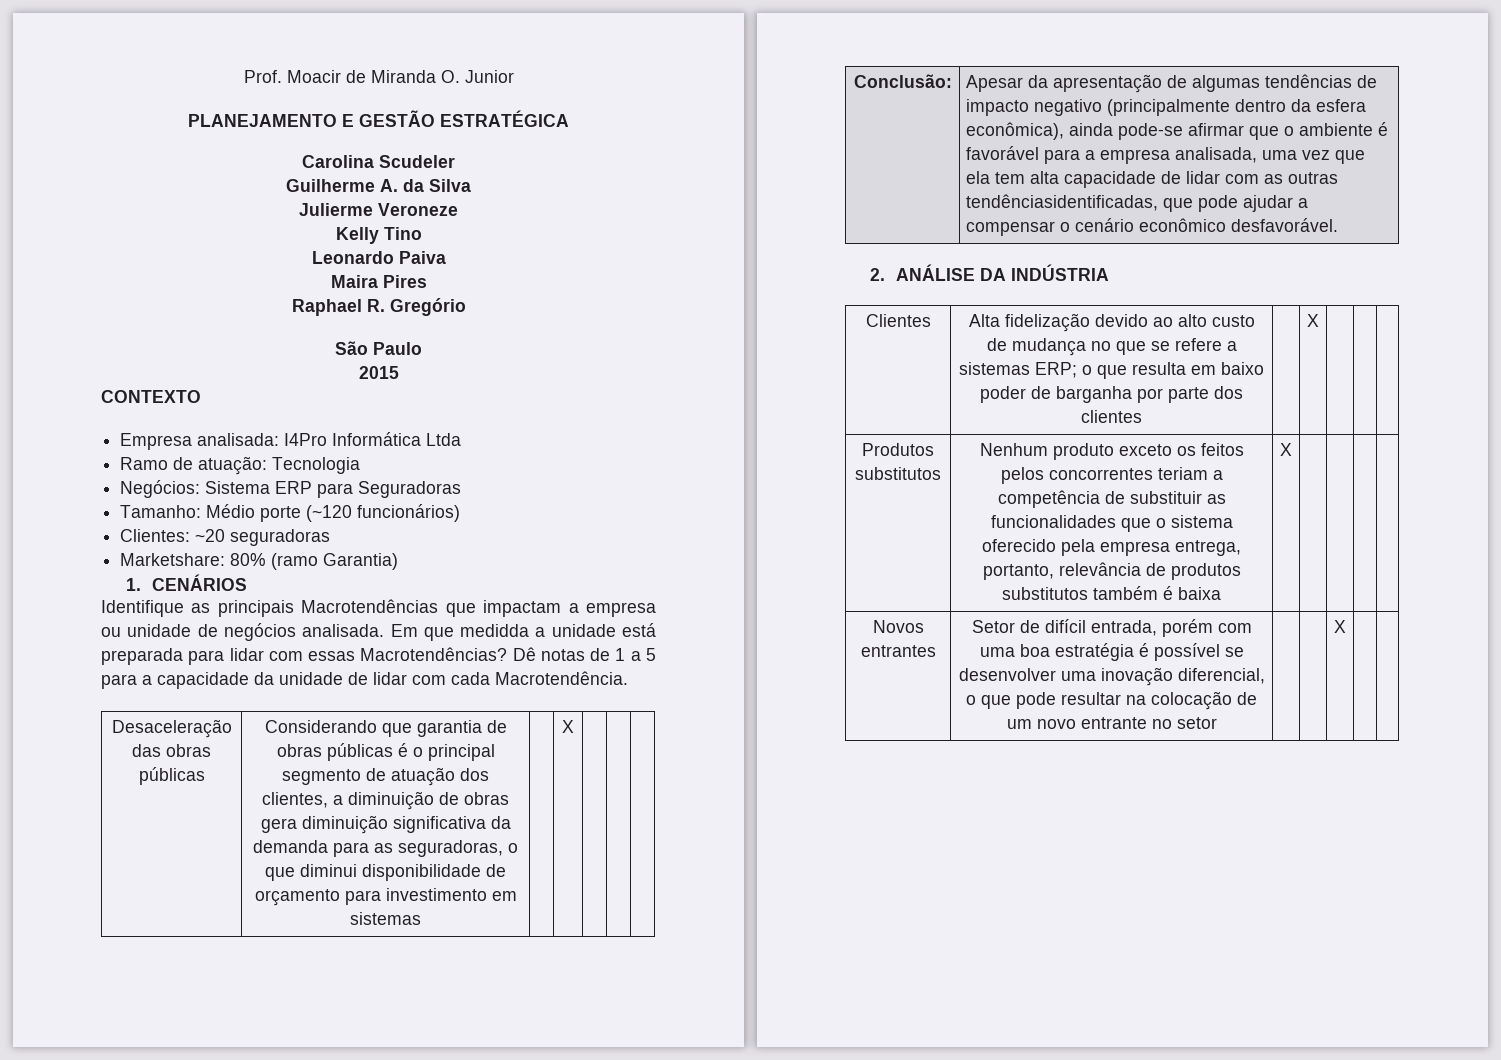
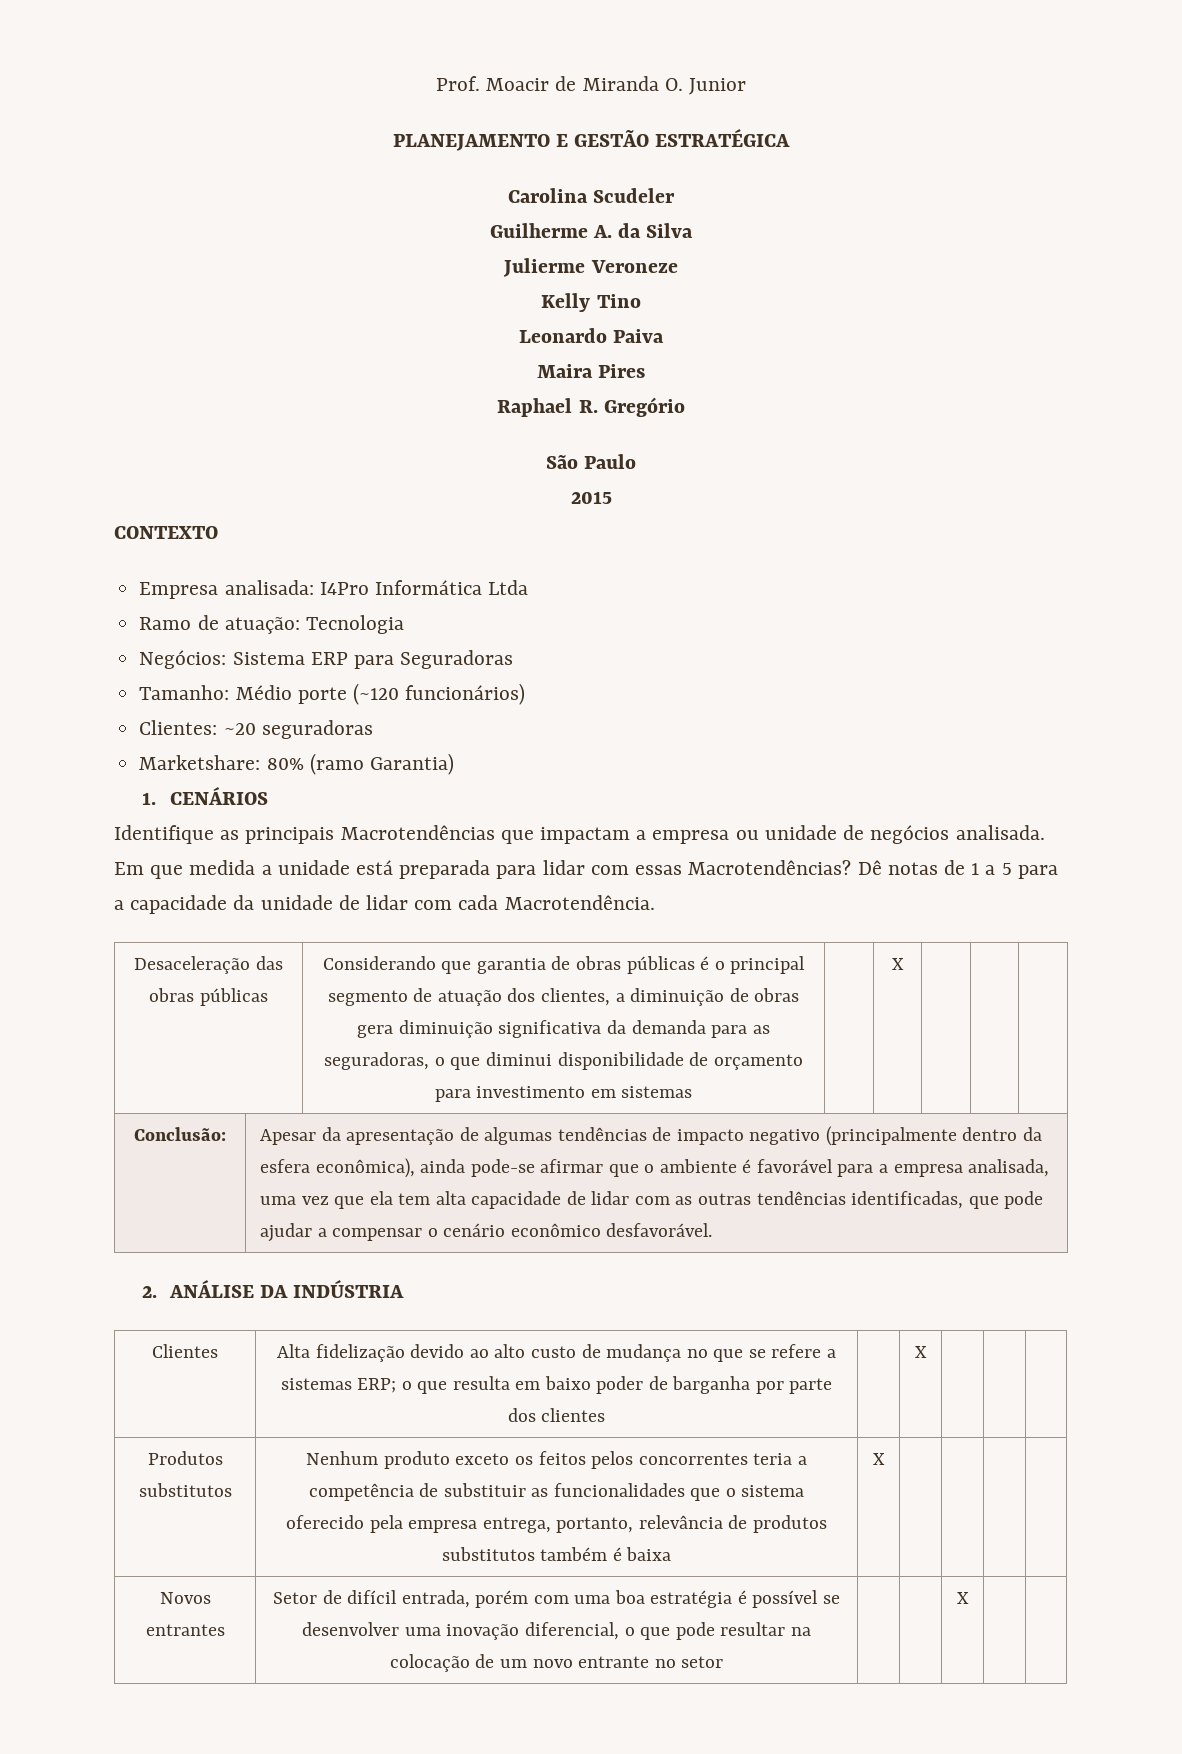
[460,624,530,637] medidda -> [189,860,256,875] medida
[966,194,1159,211] tendênciasidentificadas, -> [756,1191,964,1209] tendências identificadas,
[1157,467,1208,480] teriam -> [753,1453,793,1465] teria

